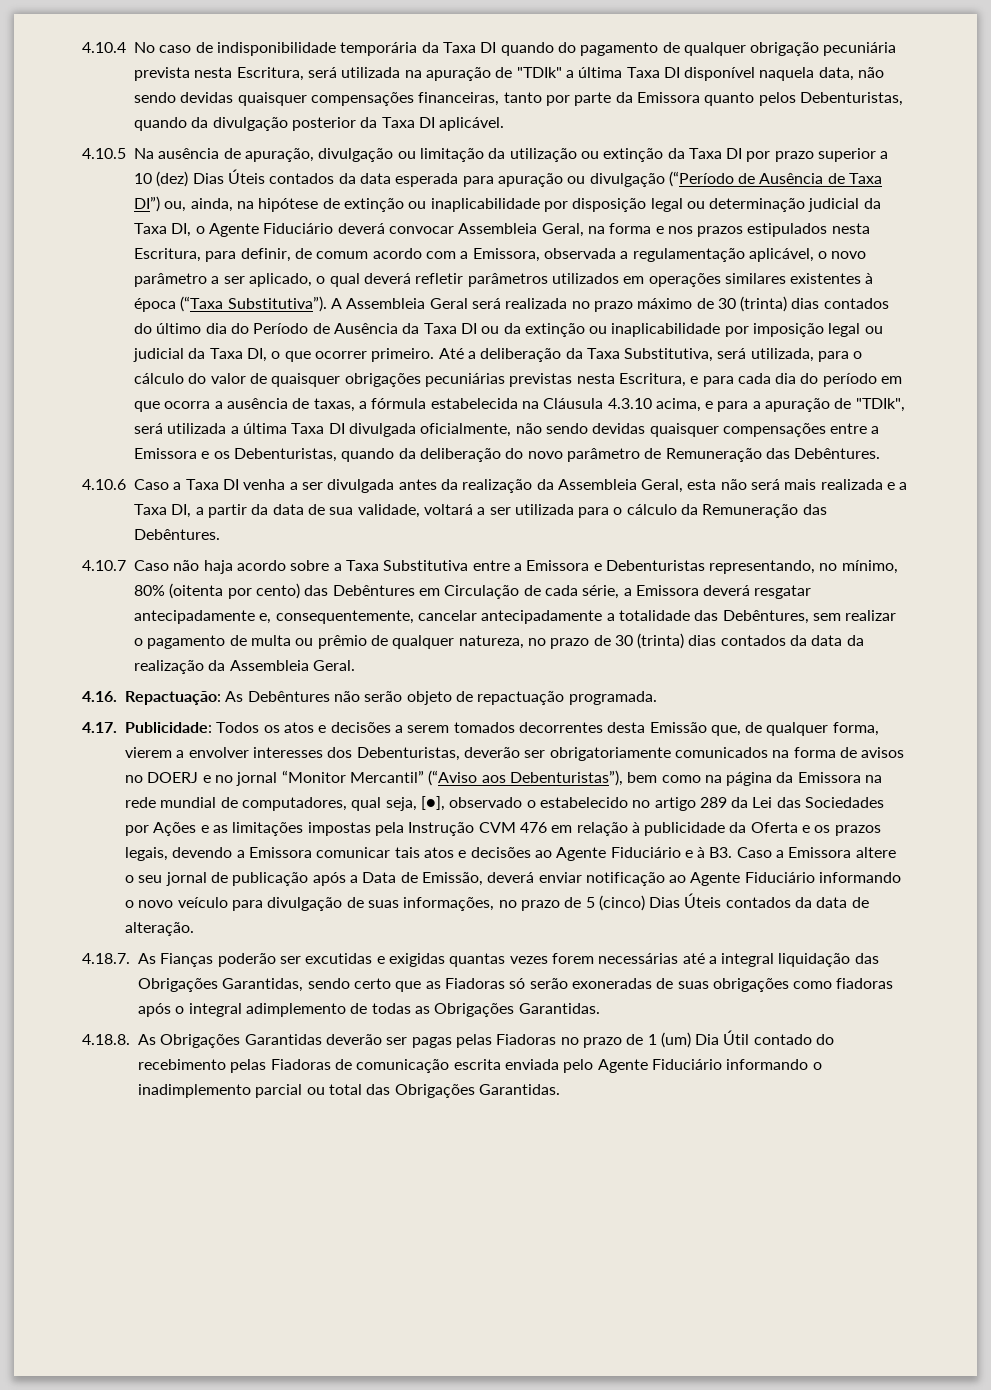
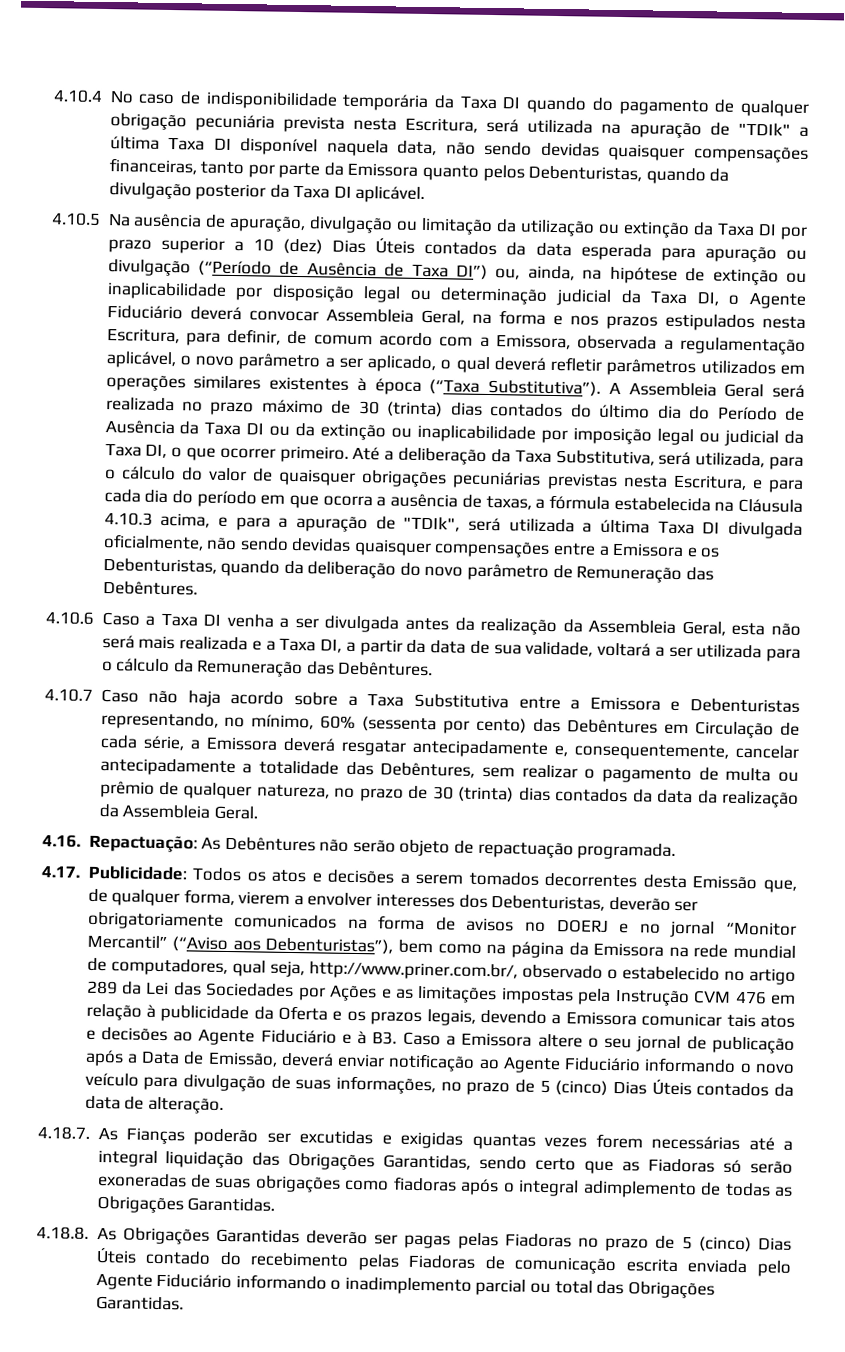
[607,398,652,409] 4.3.10 -> [103,512,153,526] 4.10.3
[134,583,224,599] 80% (oitenta -> [320,715,438,733] 60% (sessenta
[420,796,445,811] [●], -> [308,961,518,981] http://www.priner.com.br/,
[647,1030,750,1048] 1 (um) Dia Útil -> [681,1236,793,1253] [95,1246,137,1264] 5 (cinco) Dias Úteis

